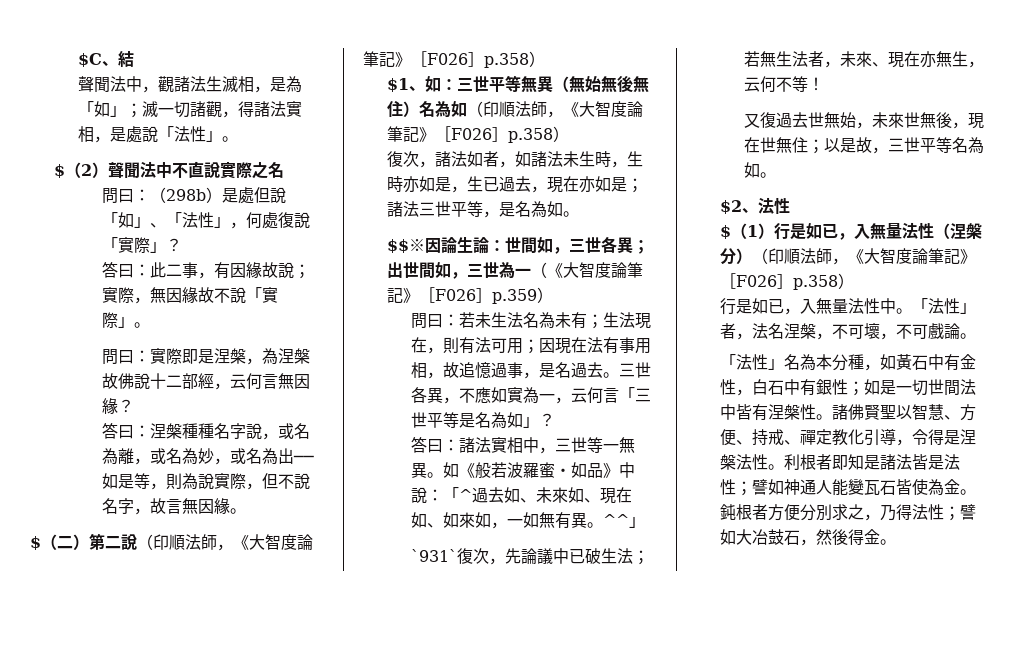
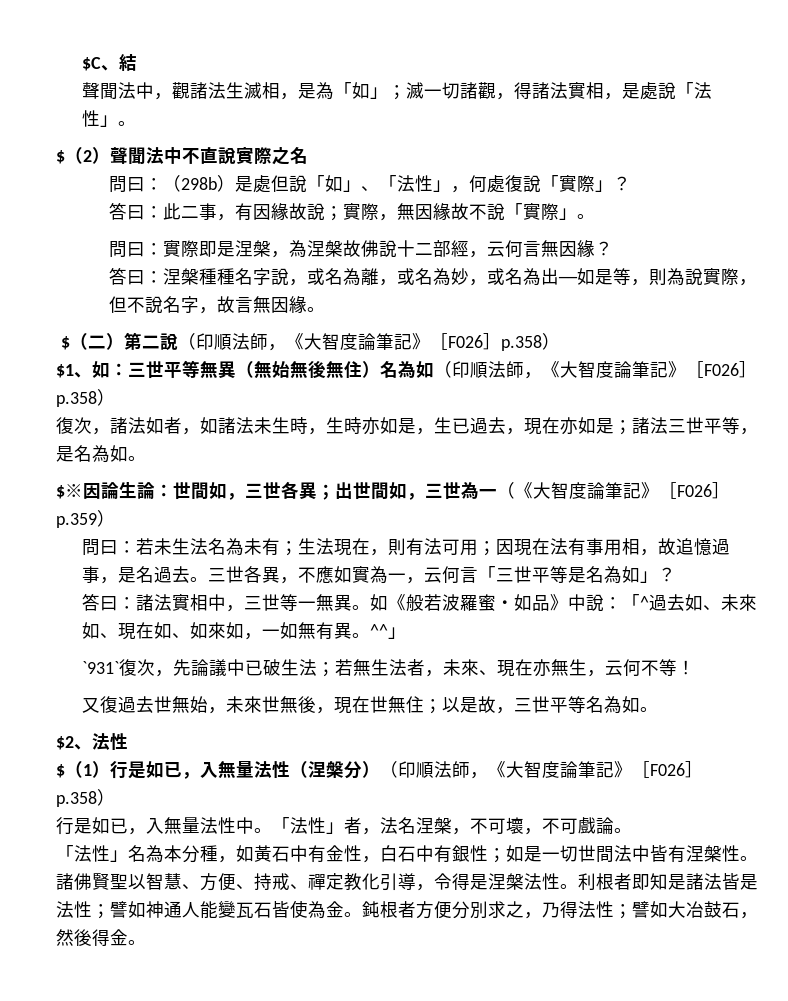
[387,239,426,253] $$※ -> [55,484,83,499] $※

